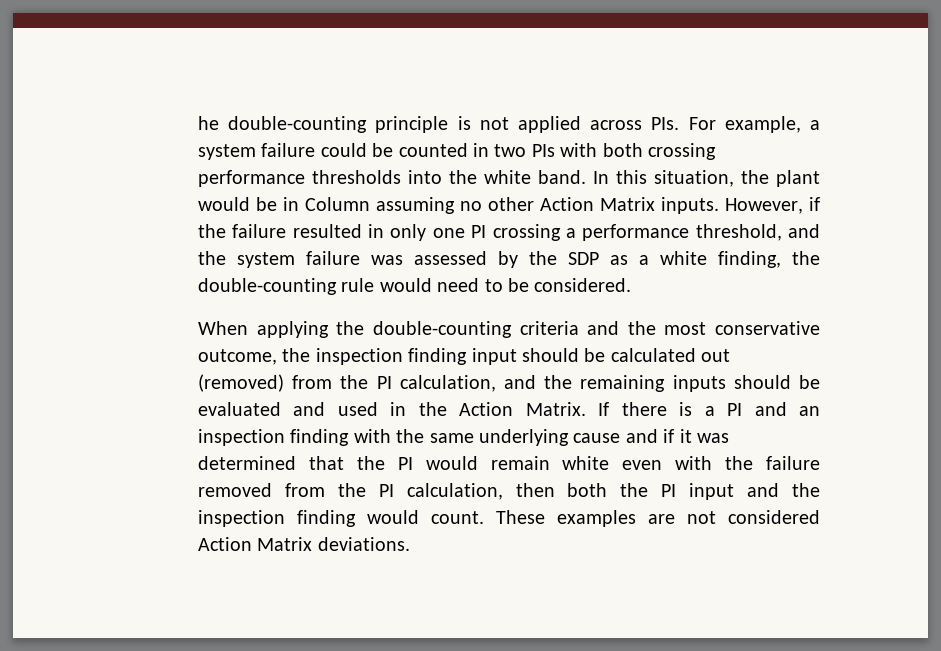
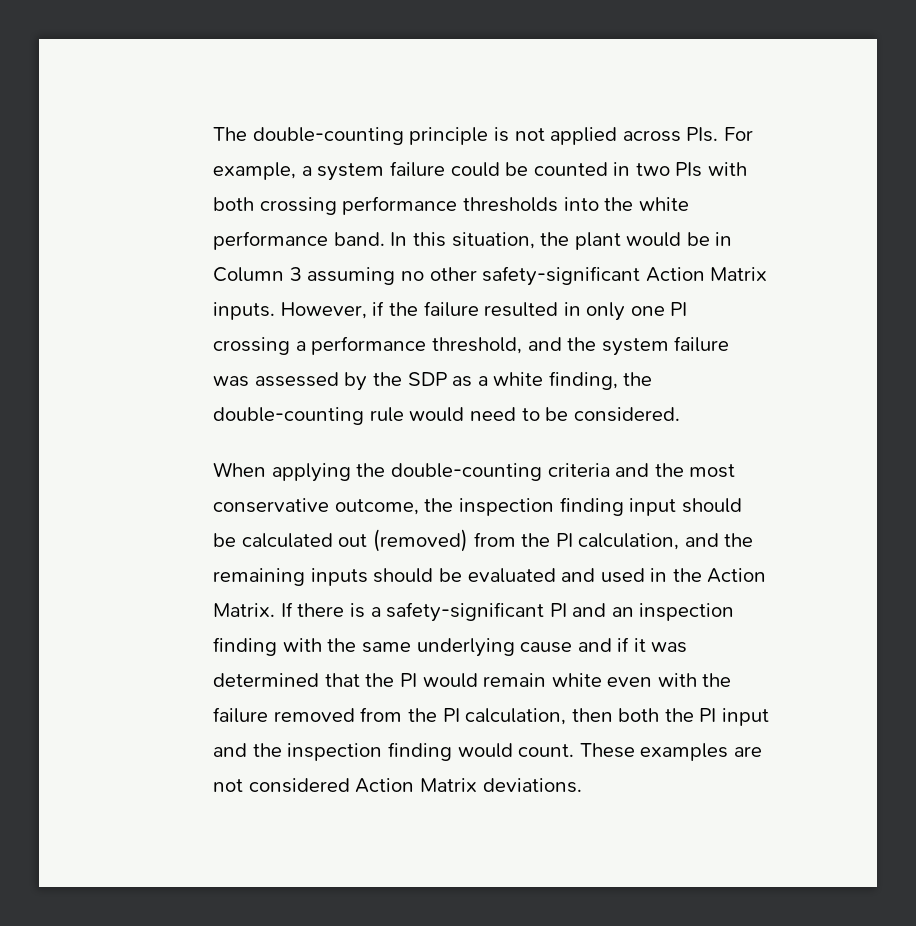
[198,116,220,130] he -> [213,127,248,141] The
(532, 177) none -> [213,231,329,250] performance
(371, 204) none -> [289,267,302,281] 3
(535, 204) none -> [482,266,641,286] safety-significant
(715, 411) none -> [386,602,545,622] safety-significant

